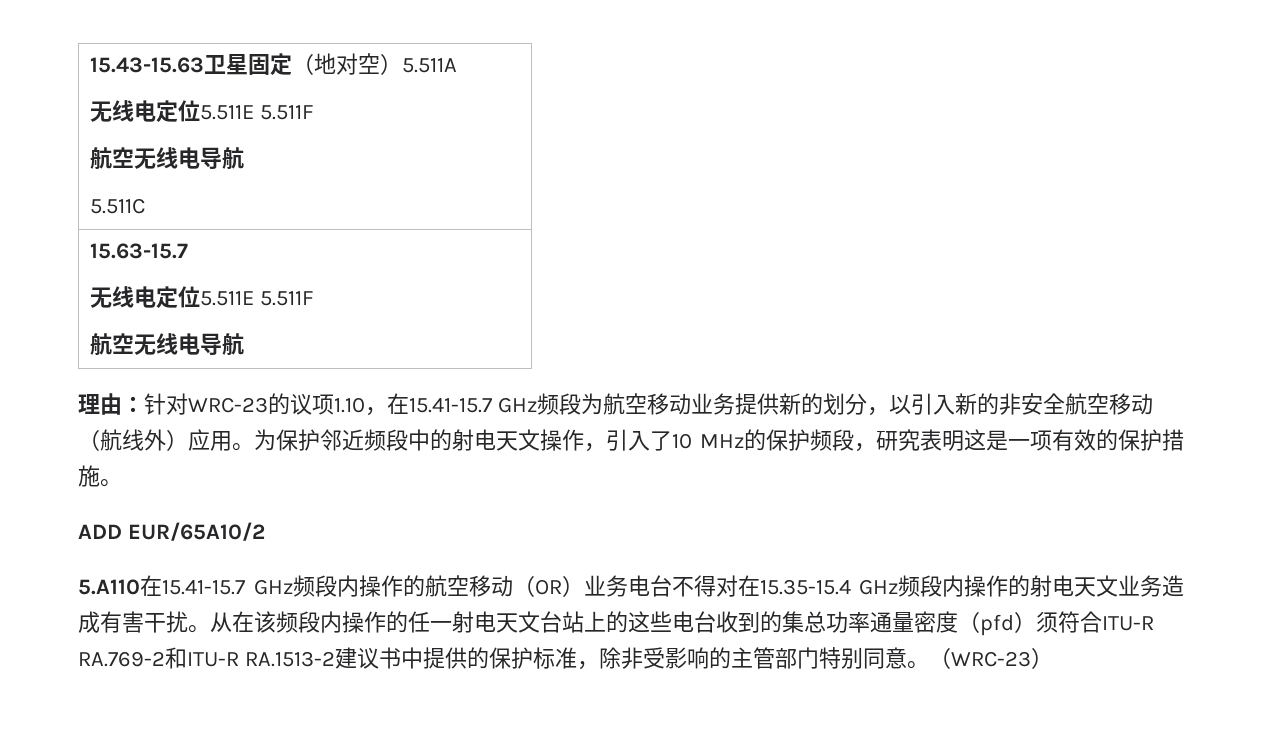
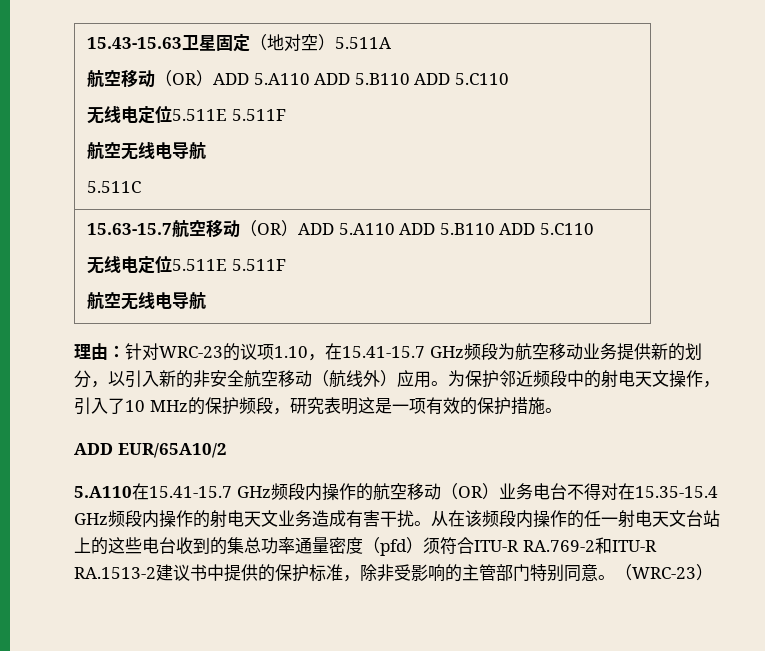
(458, 65) none -> [87,70,510,88] // 航空移动（OR）ADD 5.A110 ADD 5.B110 ADD 5.C110
(189, 251) none -> [172,220,595,238] 航空移动（OR）ADD 5.A110 ADD 5.B110 ADD 5.C110

